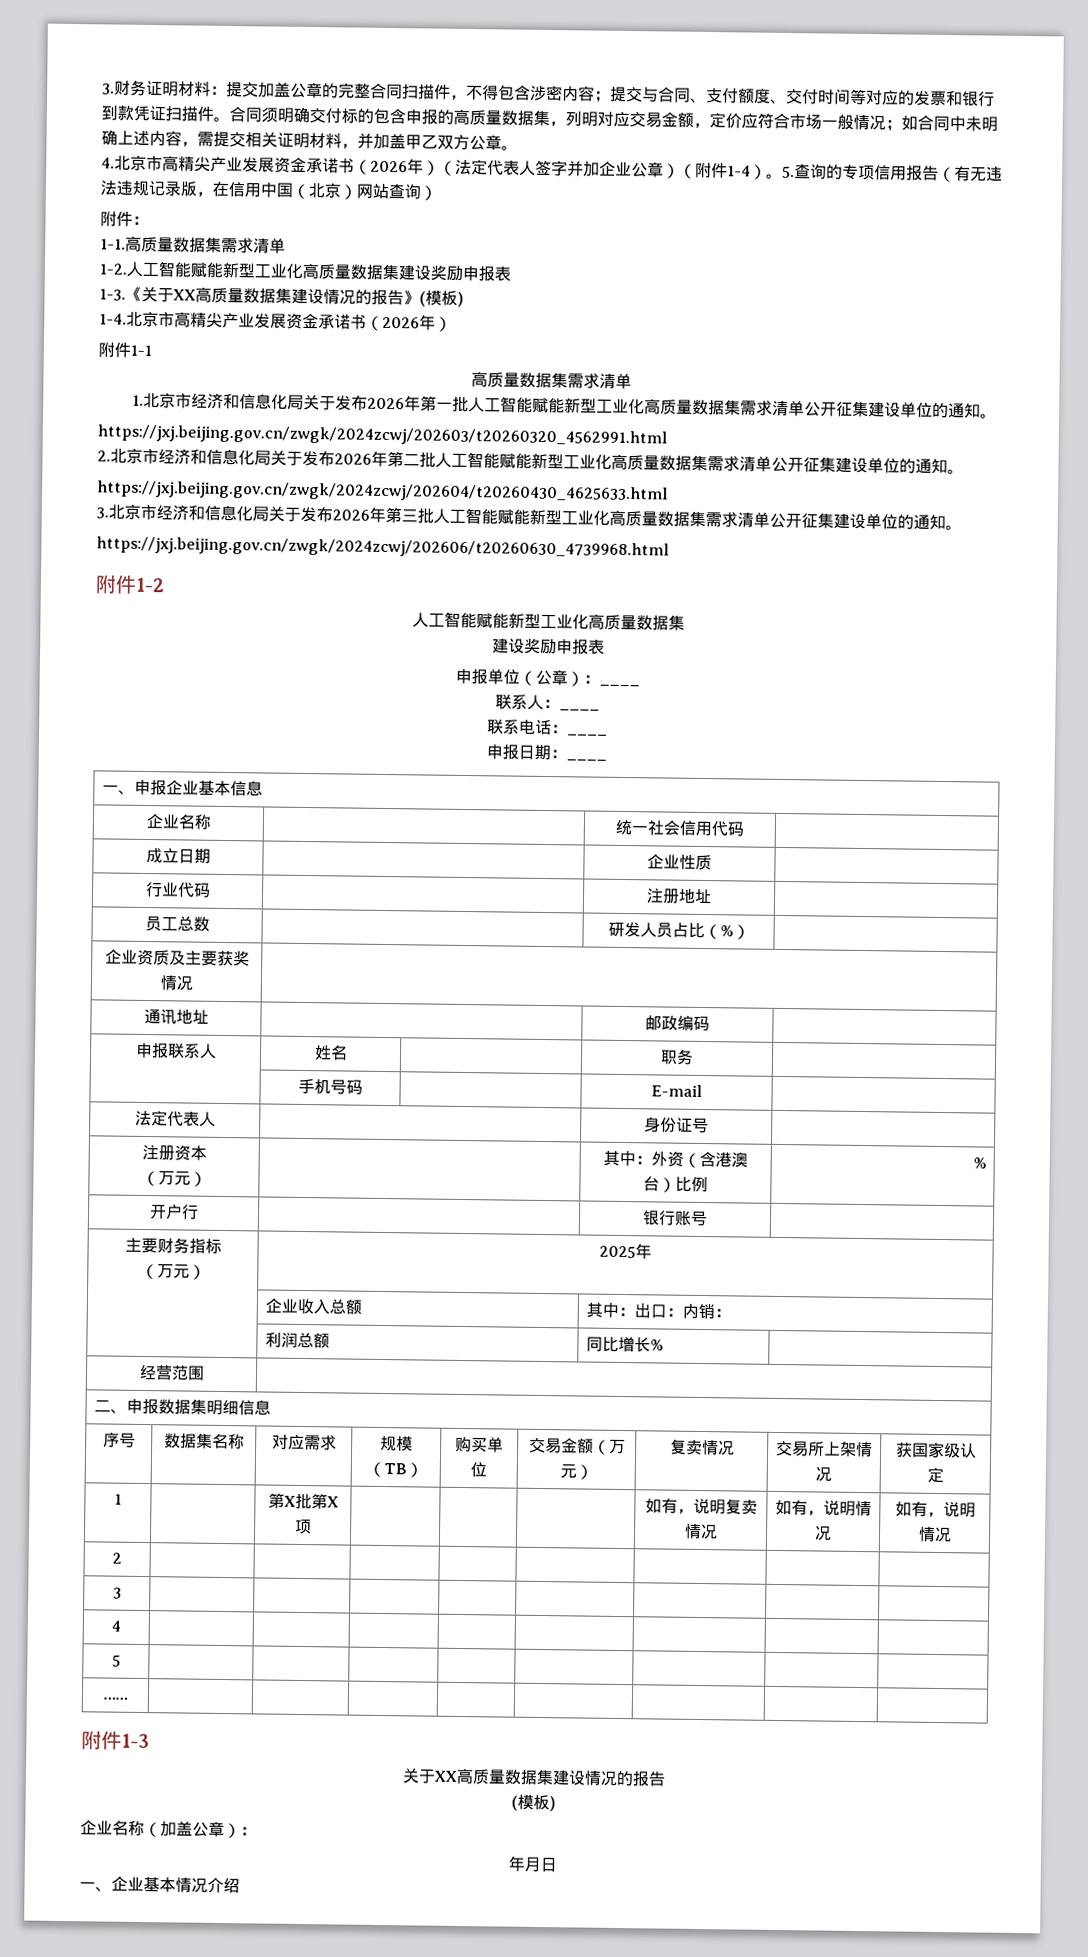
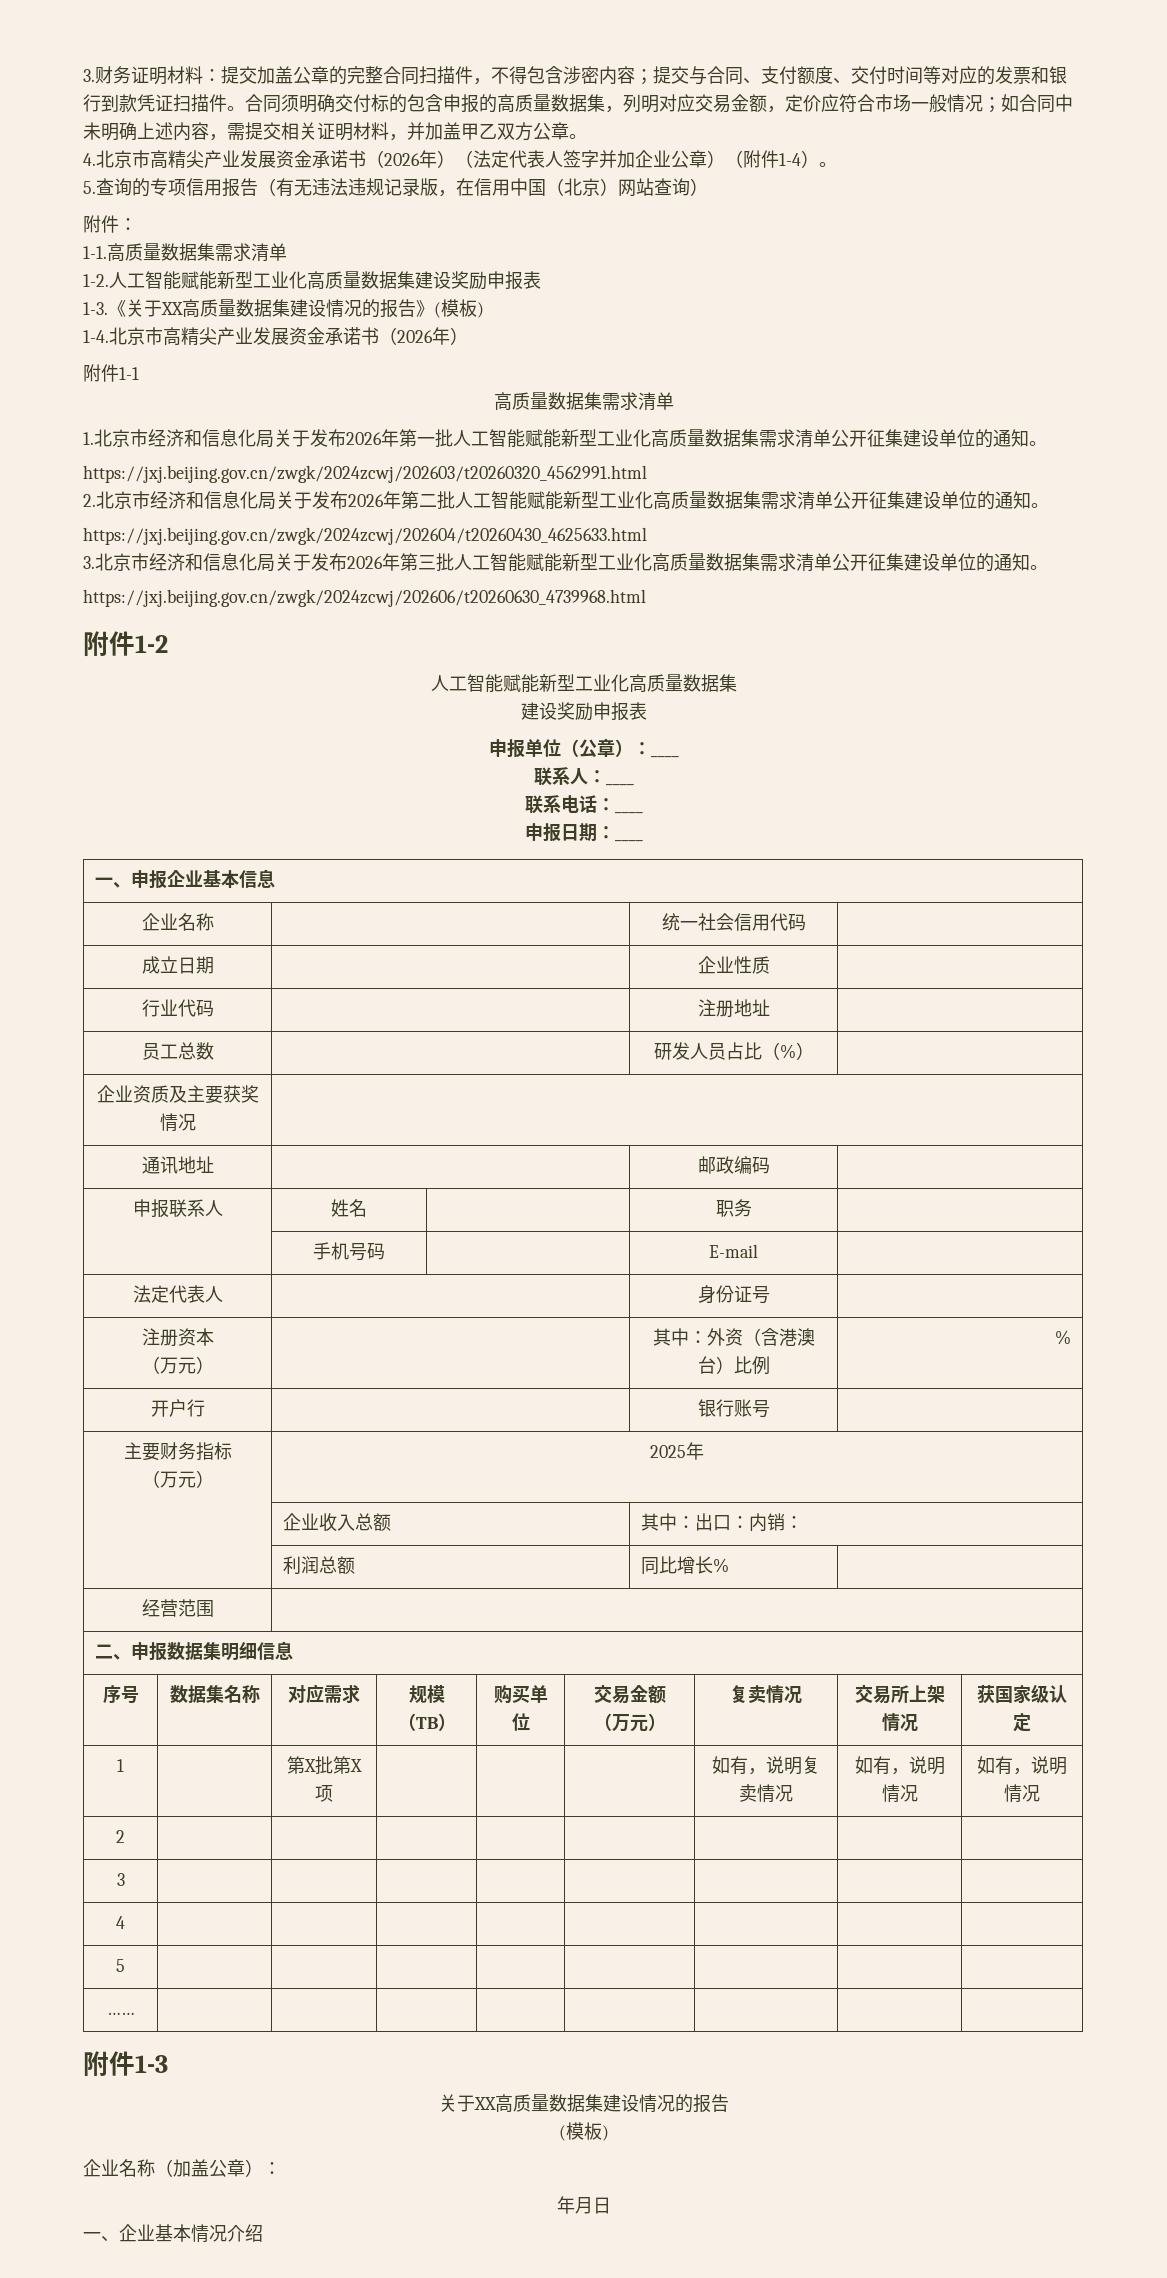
(783, 176) none -> (837, 164) //

